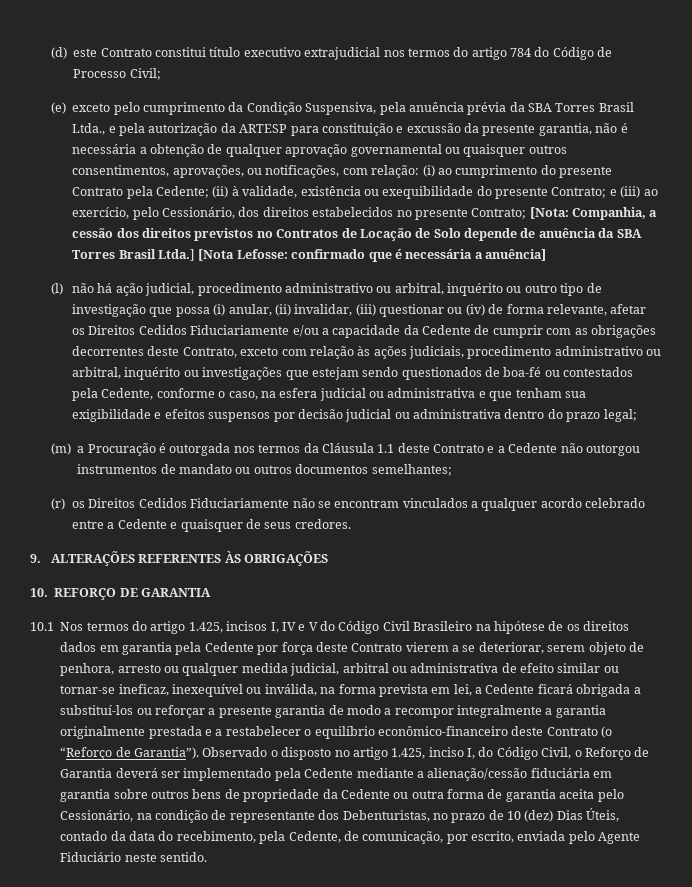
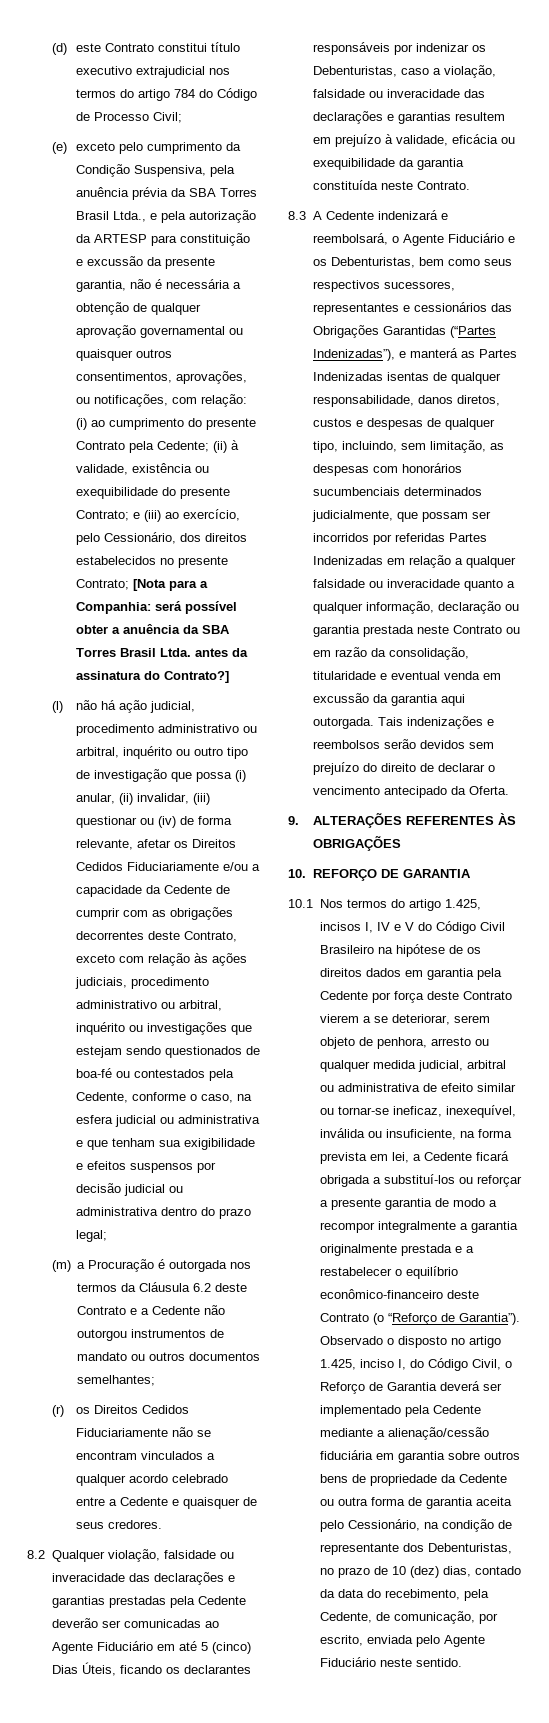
[529,207,658,220] [72,228,536,241] [Nota: Companhia, a cessão dos direitos previstos no Contratos de Locação de Solo depende de -> [133,579,209,591] [76,601,238,614] [76,625,121,634] [Nota para a Companhia: será possível obter a
[158,249,547,262] Ltda.] [Nota Lefosse: confirmado que é necessária a anuência] -> [160,648,249,657] [76,671,230,683] Ltda. antes da assinatura do Contrato?]
[377,444,395,453] 1.1 -> [193,1283,212,1292] 6.2
(351, 524) none -> [27,1549,234,1562] [51,1572,235,1585] [51,1596,246,1608] [51,1618,219,1628] [51,1641,251,1654] [51,1662,251,1676] [312,42,486,55] [312,65,496,78] [312,89,485,98] [312,111,505,124] [312,134,515,147] [312,158,464,170] [312,180,470,190] [288,210,448,220] [312,233,515,246] [312,257,512,268] [312,280,455,292] [312,302,512,315] [312,325,496,338] [312,348,517,361] [312,372,501,384] [312,395,500,407] [312,418,495,430] [312,440,504,453] [312,463,462,476] [312,487,482,496] [311,510,491,522] [312,533,487,545] [312,555,516,568] [312,579,515,591] [312,601,519,614] [312,625,520,637] [312,647,469,660] [312,671,501,680] [312,693,465,706] [312,716,494,729] [312,739,494,749] [312,762,495,775] [312,786,509,798] // 8.2 Qualquer violação, falsidade ou inveracidade das declarações e garantias prestadas pela Cedente deverão ser comunicadas ao Agente Fiduciário em até 5 (cinco) Dias Úteis, ficando os declarantes responsáveis por indenizar os Debenturistas, caso a violação, falsidade ou inveracidade das declarações e garantias resultem em prejuízo à validade, eficácia ou exequibilidade da garantia constituída neste Contrato. // 8.3 A Cedente indenizará e reembolsará, o Agente Fiduciário e os Debenturistas, bem como seus respectivos sucessores, representantes e cessionários das Obrigações Garantidas (“Partes Indenizadas”), e manterá as Partes Indenizadas isentas de qualquer responsabilidade, danos diretos, custos e despesas de qualquer tipo, incluindo, sem limitação, as despesas com honorários sucumbenciais determinados judicialmente, que possam ser incorridos por referidas Partes Indenizadas em relação a qualquer falsidade ou inveracidade quanto a qualquer informação, declaração ou garantia prestada neste Contrato ou em razão da consolidação, titularidade e eventual venda em excussão da garantia aqui outorgada. Tais indenizações e reembolsos serão devidos sem prejuízo do direito de declarar o vencimento antecipado da Oferta.
[172,684,317,697] inexequível ou inválida, -> [445,1105,516,1118] [319,1128,456,1140] inexequível, inválida ou insuficiente,
[556,808,620,822] Dias Úteis, -> [442,1566,471,1577] dias,

